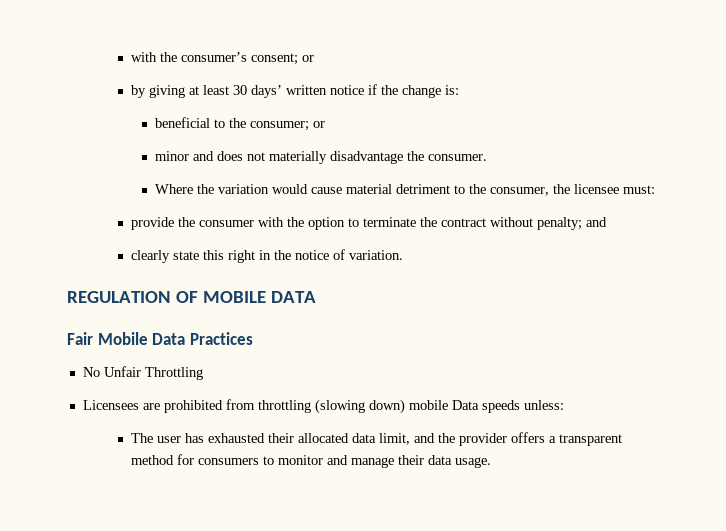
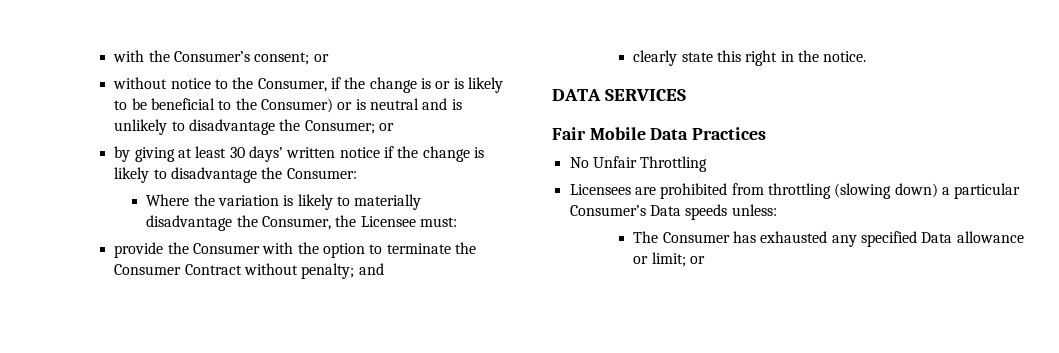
[130,52,247,62] with the consumer’s -> [113,50,250,62] with the Consumer’s
(314, 58) none -> [113,77,503,93] [114,98,462,113] [114,119,394,135] // without notice to the Consumer, if the change is or is likely to be beneficial to the Consumer) or is neutral and is unlikely to disadvantage the Consumer; or
[444,85,459,95] [155,117,326,131] [155,151,488,164] is: // beneficial to the consumer; or // minor and does not materially disadvantage the consumer. -> [473,147,484,158] [114,167,357,183] is likely to disadvantage the Consumer:
[272,184,620,196] would cause material detriment to the consumer, the licensee -> [283,194,422,210] [146,215,416,231] is likely to materially disadvantage the Consumer, the Licensee
[198,220,254,227] consumer -> [192,243,260,254] Consumer
[440,218,486,227] contract -> [114,264,242,275] Consumer Contract
[294,249,403,260] [67,291,266,303] notice of variation. // REGULATION OF MOBILE -> [823,51,867,62] notice. //
(316, 297) none -> [604,89,686,101] SERVICES
[408,400,448,410] mobile -> [941,183,1021,199] [569,205,646,216] a particular Consumer’s
[156,436,181,443] user -> [662,232,730,243] Consumer
[267,432,622,446] [130,454,491,468] their allocated data limit, and the provider offers a transparent method for consumers to monitor and manage their data usage. -> [831,231,1024,247] [633,252,705,267] any specified Data allowance or limit; or

